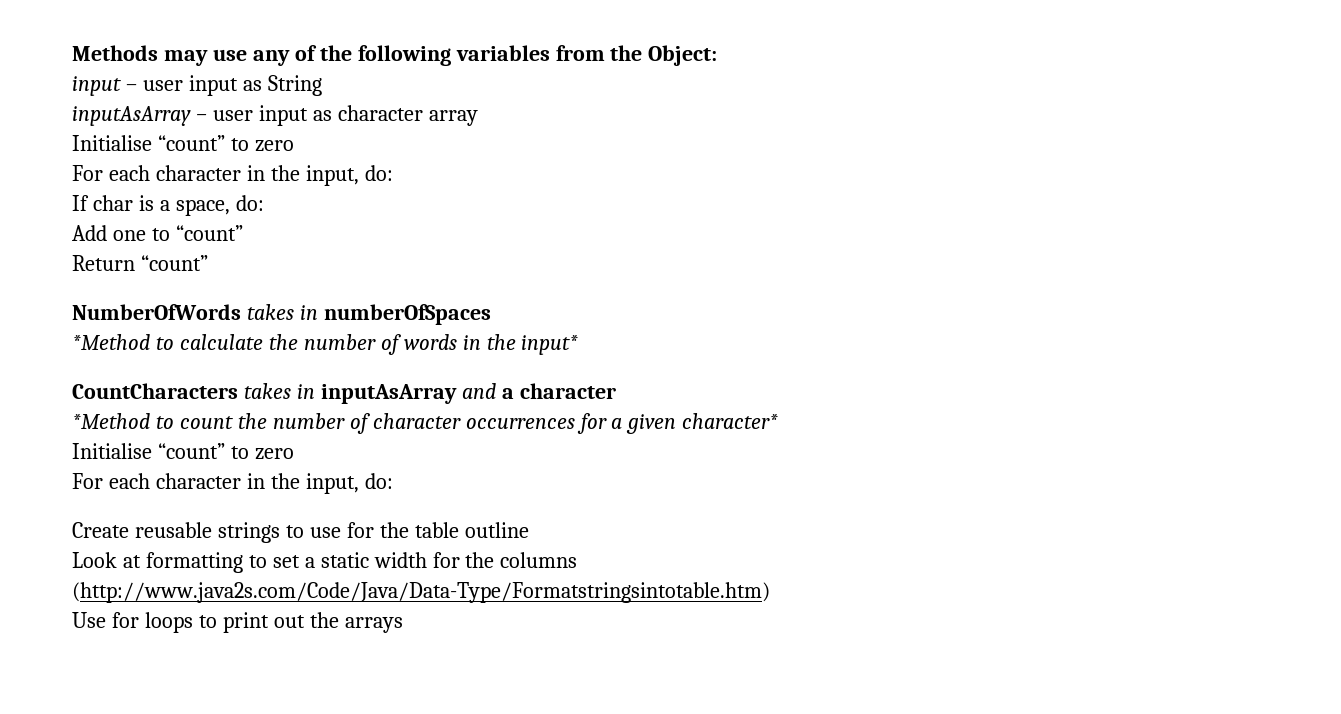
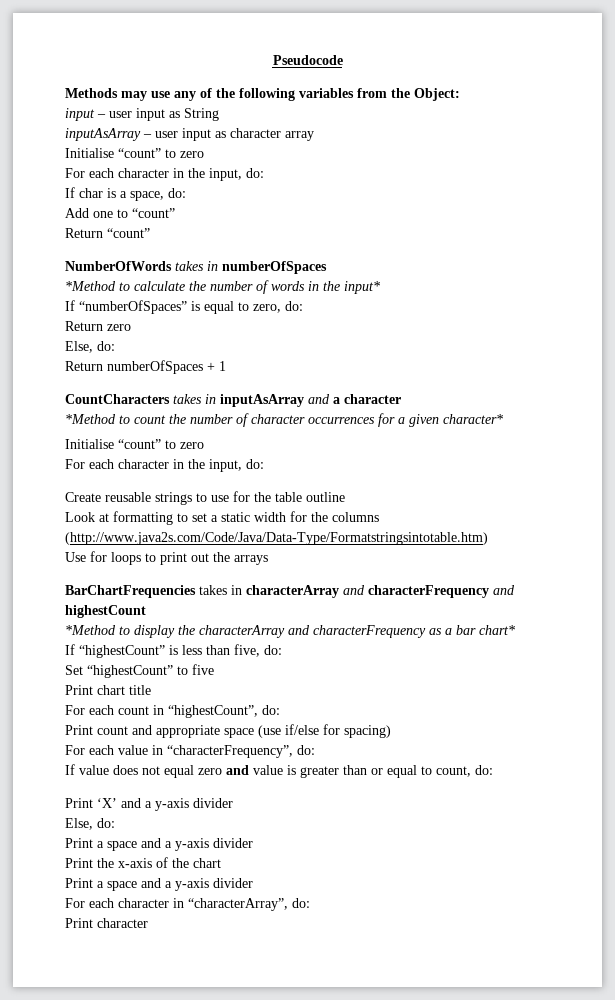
(72, 53) none -> [272,55,343,65] Pseudocode //
(579, 345) none -> [65,300,303,314] [65,321,131,331] [65,341,115,353] [65,360,226,374] // If “numberOfSpaces” is equal to zero, do: // Return zero // Else, do: // Return numberOfSpaces + 1
(403, 625) none -> [65,585,515,598] [65,605,146,618] [65,625,515,638] [65,644,282,658] [65,664,214,678] [65,685,151,695] [65,705,280,718] [65,724,391,738] [65,745,315,758] [65,764,493,778] [65,798,233,811] [65,818,115,830] [65,838,253,851] [65,857,221,868] [65,878,253,891] [65,898,310,911] [65,918,148,928] // BarChartFrequencies takes in characterArray and characterFrequency and highestCount // *Method to display the characterArray and characterFrequency as a bar chart* // If “highestCount” is less than five, do: // Set “highestCount” to five // Print chart title // For each count in “highestCount”, do: // Print count and appropriate space (use if/else for spacing) // For each value in “characterFrequency”, do: // If value does not equal zero and value is greater than or equal to count, do: // Print ‘X’ and a y-axis divider // Else, do: // Print a space and a y-axis divider // Print the x-axis of the chart // Print a space and a y-axis divider // For each character in “characterArray”, do: // Print character

